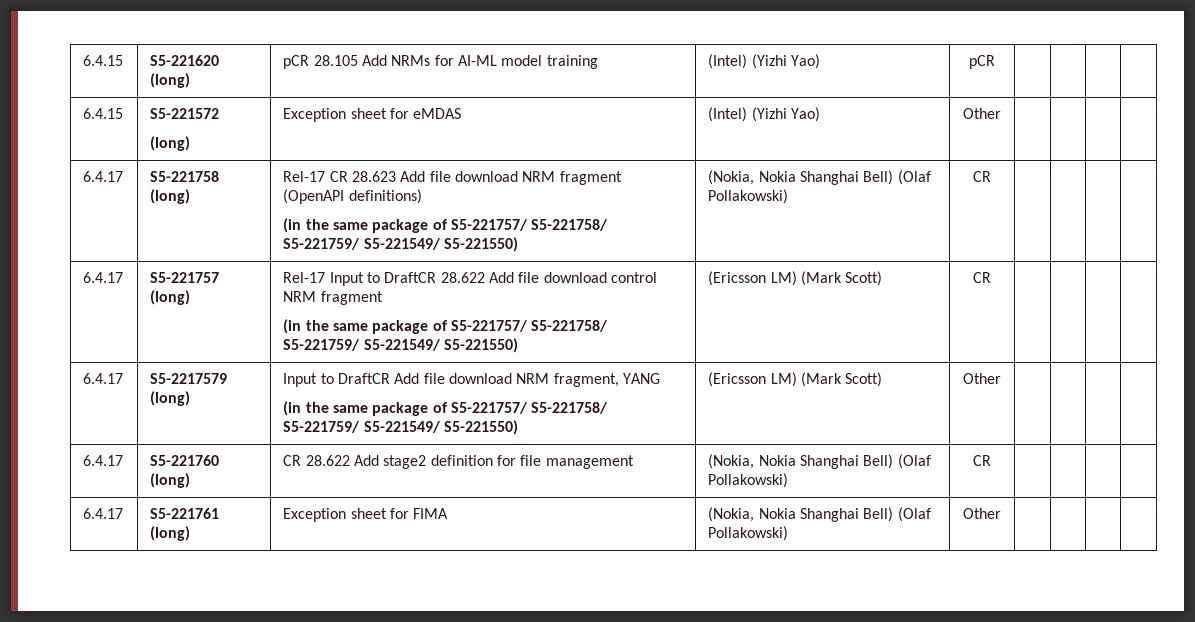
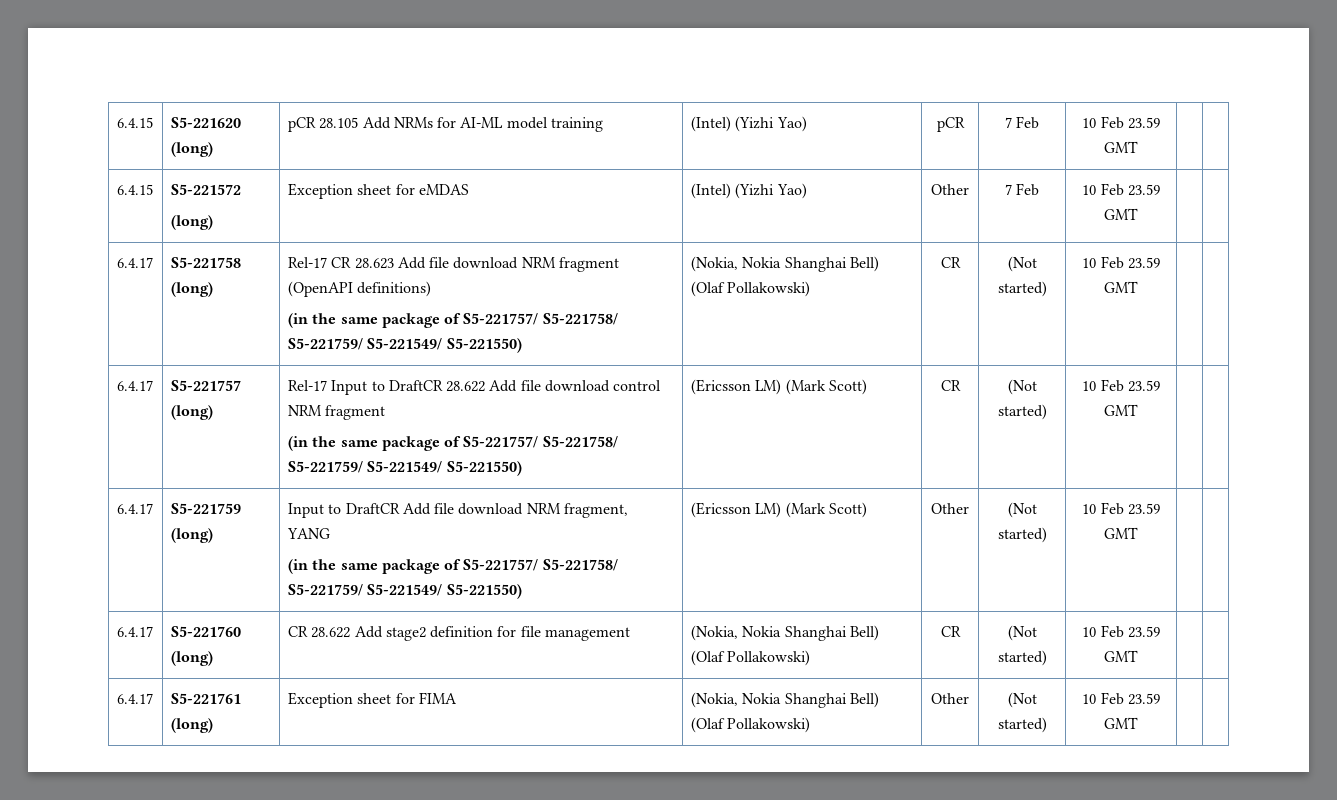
(995, 62) | -> [1004,116,1040,129] [1082,116,1160,129] [1104,141,1138,153] 7 Feb | 10 Feb 23.59 GMT
(1001, 113) | -> [1004,183,1040,196] [1082,183,1160,196] [1104,208,1138,220] 7 Feb | 10 Feb 23.59 GMT
(991, 176) | -> [1007,256,1037,272] [997,281,1047,297] [1082,256,1160,269] [1104,281,1138,293] (Not started) | 10 Feb 23.59 GMT
[83,373,124,384] [150,373,228,384] | | | // 6.4.17 | S5-2217579 -> [1007,379,1037,395] [997,404,1047,420] [1082,379,1160,392] [1104,404,1138,416] [116,503,153,514] [170,503,241,514] (Not started) | 10 Feb 23.59 GMT | | // 6.4.17 | S5-221759
(1001, 378) | -> [1007,502,1037,518] [997,527,1047,543] [1082,502,1160,515] [1104,527,1138,539] (Not started) | 10 Feb 23.59 GMT
(991, 460) | -> [1007,625,1037,641] [997,650,1047,666] [1082,625,1160,638] [1104,650,1138,662] (Not started) | 10 Feb 23.59 GMT
(1001, 513) | -> [1007,692,1037,708] [997,717,1047,733] [1082,692,1160,705] [1104,717,1138,729] (Not started) | 10 Feb 23.59 GMT

